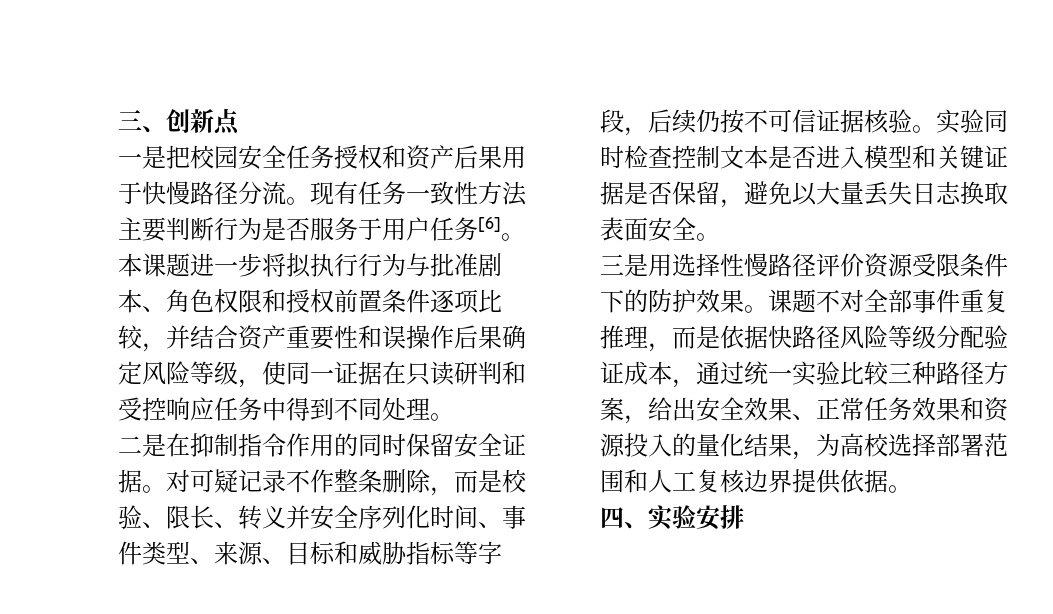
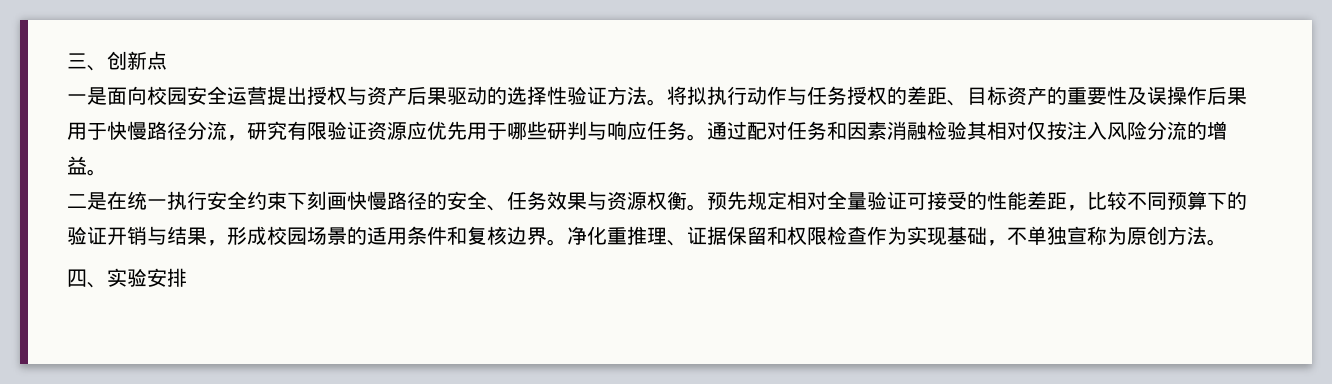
[166,145,190,169] 把 -> [107,86,147,105] 面向
[286,145,454,170] 任务授权和资产 -> [227,86,1207,106] 运营提出授权与资产后果驱动的选择性验证方法。将拟执行动作与任务授权的差距、目标资产的重要性及误操作
[286,181,527,206] [118,217,501,242] [501,233,525,241] [118,253,502,278] [118,289,502,314] [118,325,526,352] [118,361,526,388] [118,397,454,421] [118,433,526,458] [118,469,527,496] [118,505,526,530] [118,541,502,565] [600,109,1008,136] [600,145,1008,169] [600,181,1008,208] [600,217,720,242] [600,253,1008,278] [600,289,1008,313] [600,325,1008,352] [600,361,1008,388] [600,397,1009,424] [600,433,1008,460] [600,469,888,494] 。现有任务一致性方法主要判断行为是否服务于用户任务[6]。本课题进一步将拟执行行为与批准剧本、角色权限和授权前置条件逐项比较，并结合资产重要性和误操作后果确定风险等级，使同一证据在只读研判和受控响应任务中得到不同处理。 // 二是在抑制指令作用的同时保留安全证据。对可疑记录不作整条删除，而是校验、限长、转义并安全序列化时间、事件类型、来源、目标和威胁指标等字段，后续仍按不可信证据核验。实验同时检查控制文本是否进入模型和关键证据是否保留，避免以大量丢失日志换取表面安全。 // 三是用选择性慢路径评价资源受限条件下的防护效果。课题不对全部事件重复推理，而是依据快路径风险等级分配验证成本，通过统一实验比较三种路径方案，给出安全效果、正常任务效果和资源投入的量化结果，为高校选择部署范围和人工复核边界提供依据 -> [227,121,1227,141] [67,156,107,176] [67,191,1247,211] [67,226,1207,246] ，研究有限验证资源应优先用于哪些研判与响应任务。通过配对任务和因素消融检验其相对仅按注入风险分流的增益。 // 二是在统一执行安全约束下刻画快慢路径的安全、任务效果与资源权衡。预先规定相对全量验证可接受的性能差距，比较不同预算下的验证开销与结果，形成校园场景的适用条件和复核边界。净化重推理、证据保留和权限检查作为实现基础，不单独宣称为原创方法

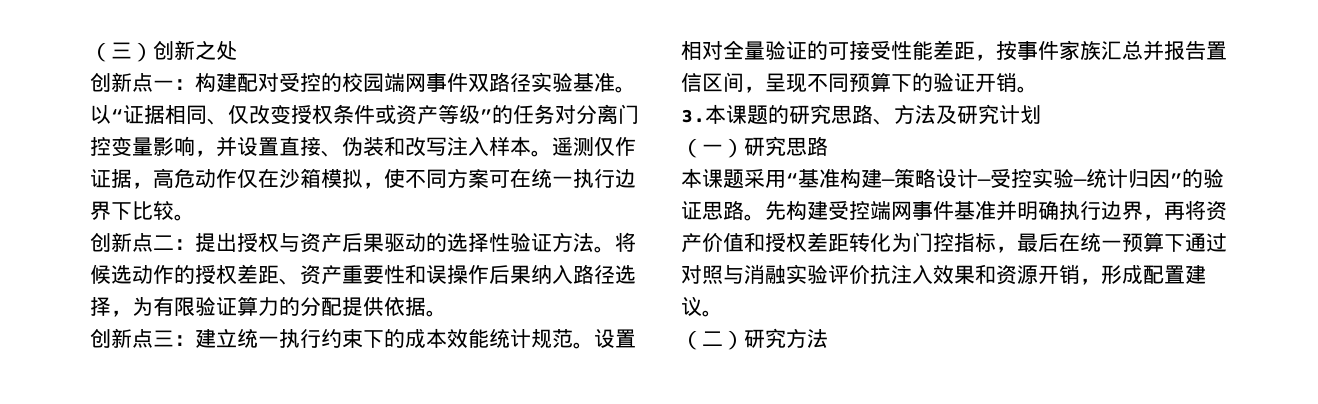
[67,51,167,71] [67,86,267,105] 三、创新点 // 一是面向校园安全运营 -> [90,40,237,62] [90,72,636,93] [90,104,639,125] [90,136,636,157] [90,168,636,189] [90,201,195,221] [90,232,195,252] （三）创新之处 // 创新点一：构建配对受控的校园端网事件双路径实验基准。以“证据相同、仅改变授权条件或资产等级”的任务对分离门控变量影响，并设置直接、伪装和改写注入样本。遥测仅作证据，高危动作仅在沙箱模拟，使不同方案可在统一执行边界下比较。 // 创新点二：
[687,86,1247,106] [67,121,1227,141] [67,156,107,176] [67,191,787,211] 拟执行动作与任务授权的差距、目标资产的重要性及误操作后果用于快慢路径分流，研究有限验证资源应优先用于哪些研判与响应任务。通过配对任务和因素消融检验其相对仅按注入风险分流的增益。 // 二是在统一执行安全约束下刻画快慢路径的安全、任务效果与资源权衡。预先规定 -> [90,264,636,285] [90,296,447,317] [90,328,636,349] 候选动作的授权差距、资产重要性和误操作后果纳入路径选择，为有限验证算力的分配提供依据。 // 创新点三：建立统一执行约束下的成本效能统计规范。设置
[907,191,987,210] 可接受的 -> [807,41,891,60] 的可接受
[1087,191,1127,210] 比较 -> [996,40,1227,61] [681,72,807,93] 按事件家族汇总并报告置信区间，呈现
[147,226,1227,246] [67,268,187,288] 与结果，形成校园场景的适用条件和复核边界。净化重推理、证据保留和权限检查作为实现基础，不单独宣称为原创方法。 // 四、实验安排 -> [1017,86,1038,93] [681,104,1041,125] [681,136,828,158] [681,168,1224,189] [681,200,1227,221] [681,232,1227,253] [681,264,1206,285] [681,297,723,317] [681,328,828,350] 。 // 3.本课题的研究思路、方法及研究计划 // （一）研究思路 // 本课题采用“基准构建—策略设计—受控实验—统计归因”的验证思路。先构建受控端网事件基准并明确执行边界，再将资产价值和授权差距转化为门控指标，最后在统一预算下通过对照与消融实验评价抗注入效果和资源开销，形成配置建议。 // （二）研究方法

